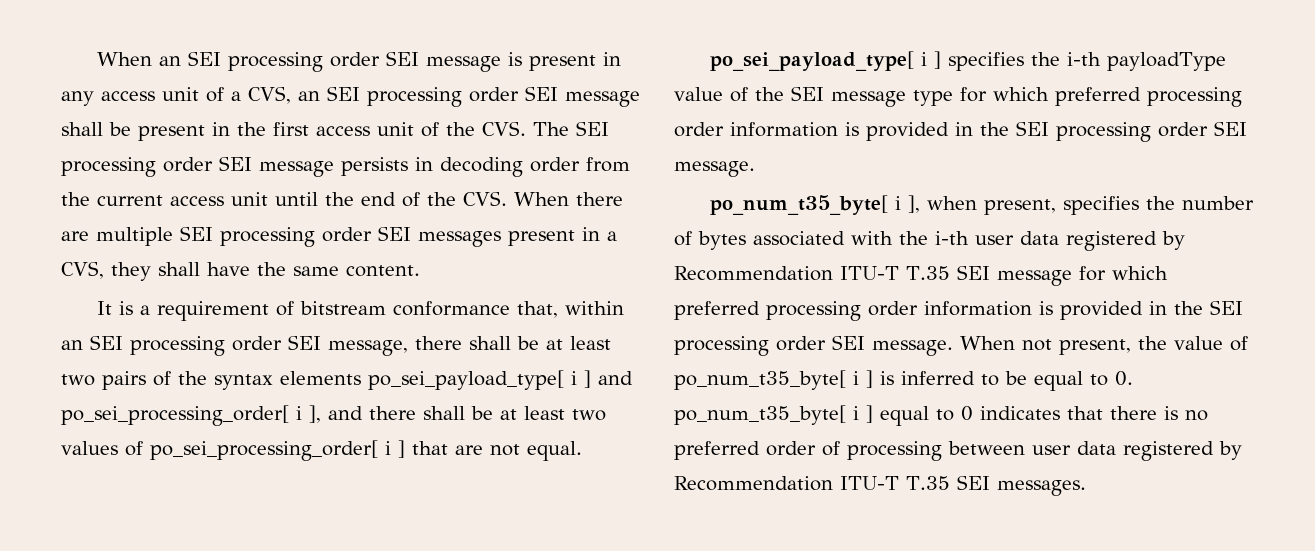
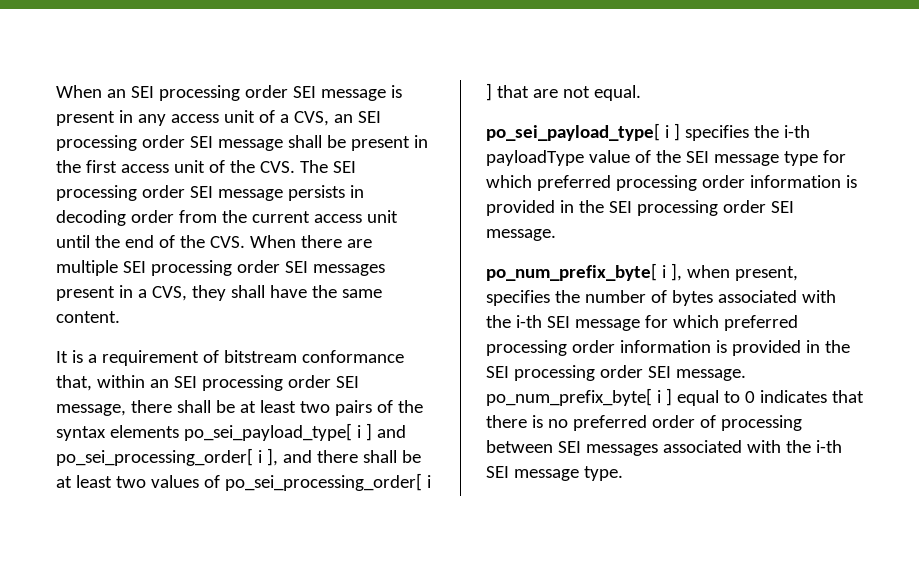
[709,195,888,215] po_num_t35_byte[ -> [486,263,657,281] po_num_prefix_byte[
[975,231,1185,251] [674,266,950,281] user data registered by Recommendation ITU-T T.35 -> (542, 321) none
[960,336,1248,355] [674,370,1133,391] [674,405,846,425] When not present, the value of po_num_t35_byte[ i ] is inferred to be equal to 0. po_num_t35_byte[ -> [486,388,652,406] po_num_prefix_byte[
[1032,441,1242,461] [674,475,1086,496] user data registered by Recommendation ITU-T T.35 SEI messages. -> [557,440,842,456] [486,466,623,481] SEI messages associated with the i-th SEI message type.

